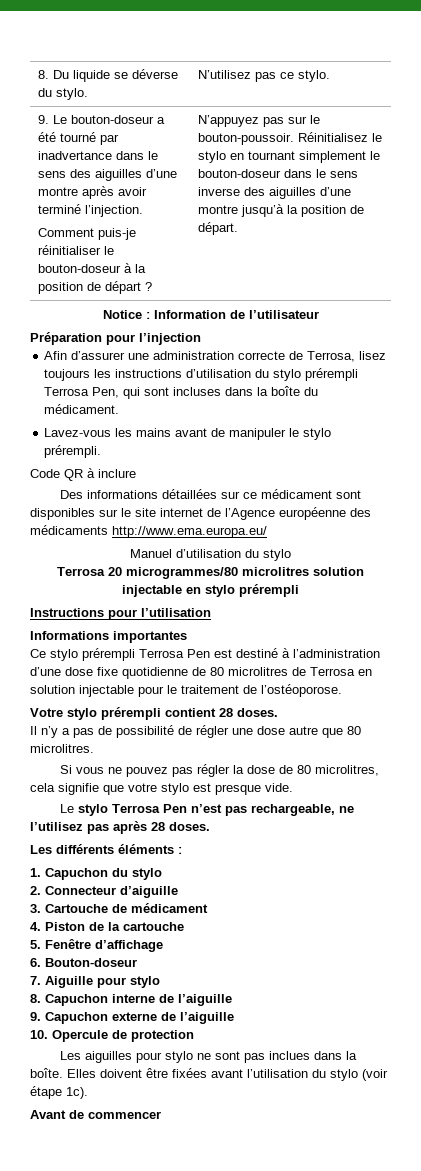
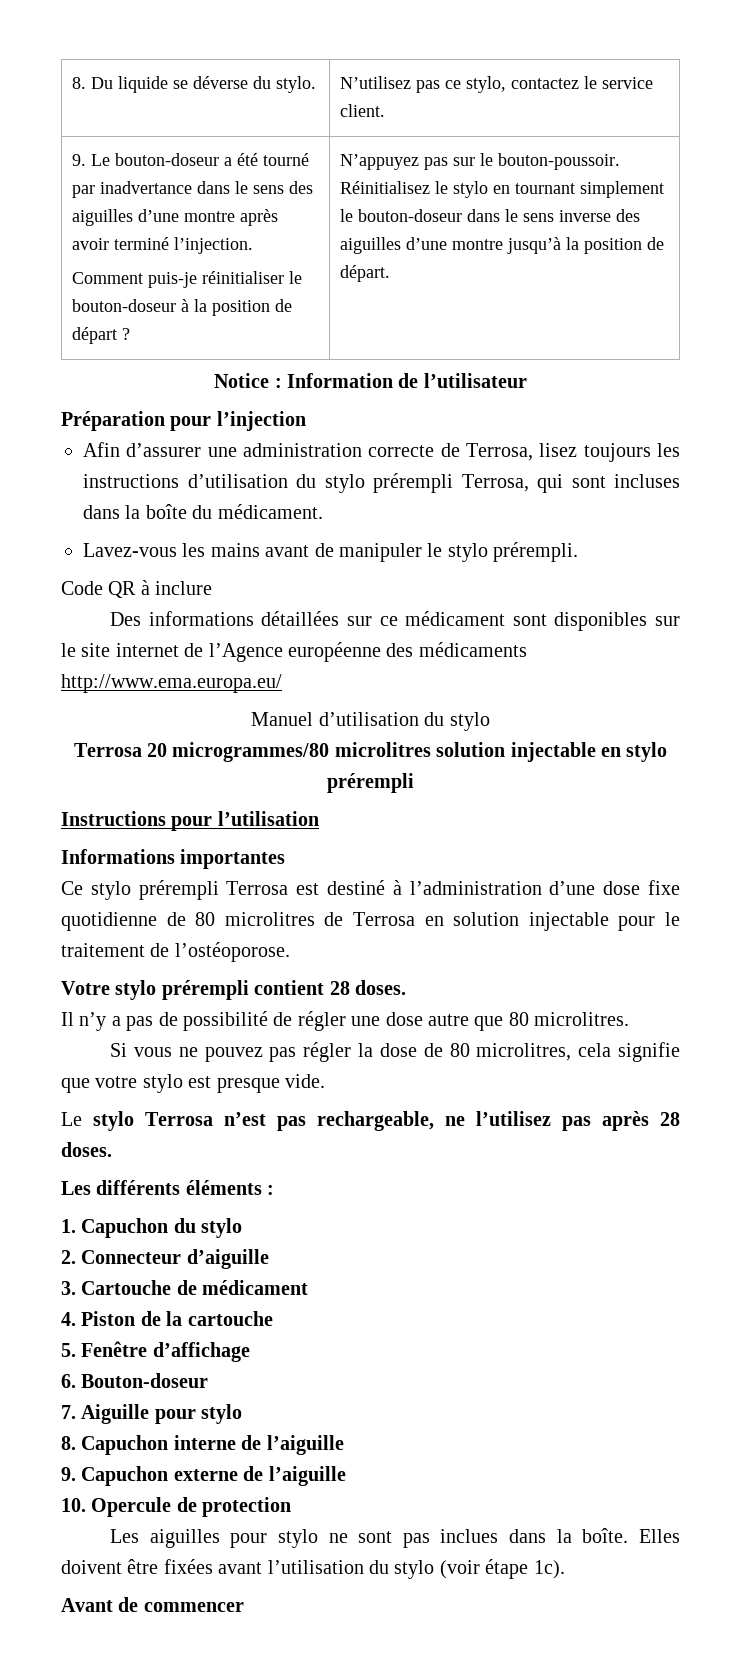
[297,70,330,82] stylo. -> [465,76,653,93] [339,104,385,117] stylo, contactez le service client.
[44,387,120,398] Terrosa Pen, -> [461,474,529,492] Terrosa,
[187,649,210,658] Pen -> (289, 888) none
[163,804,188,813] Pen -> (213, 1119) none

